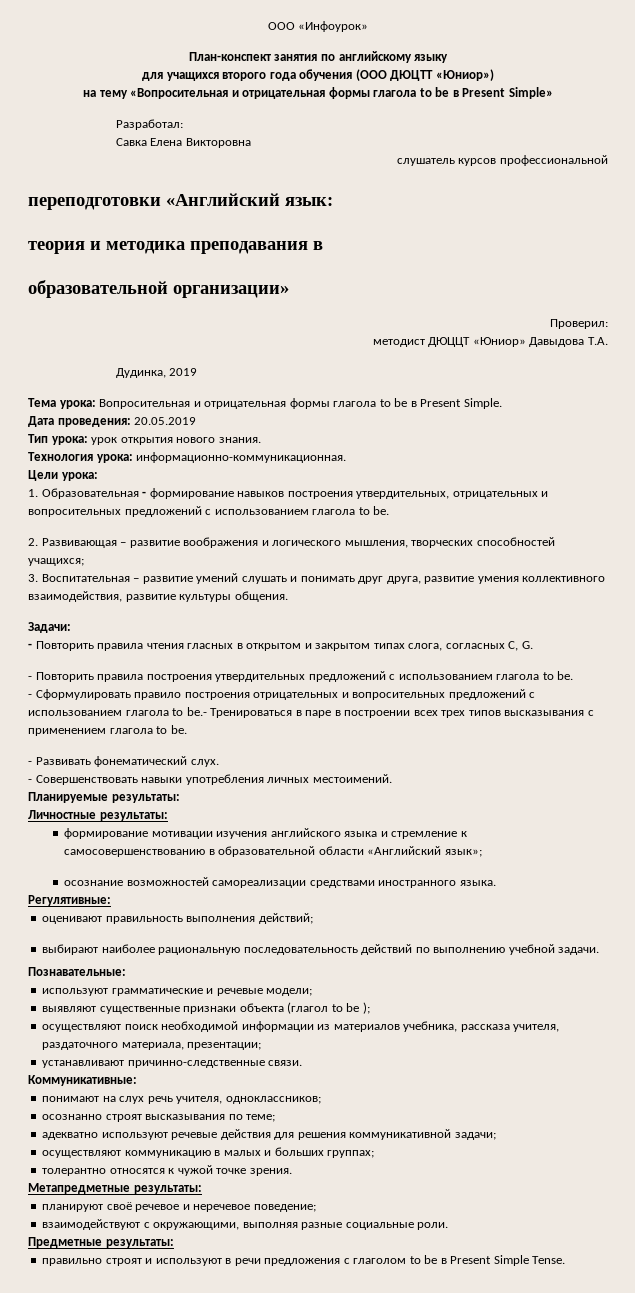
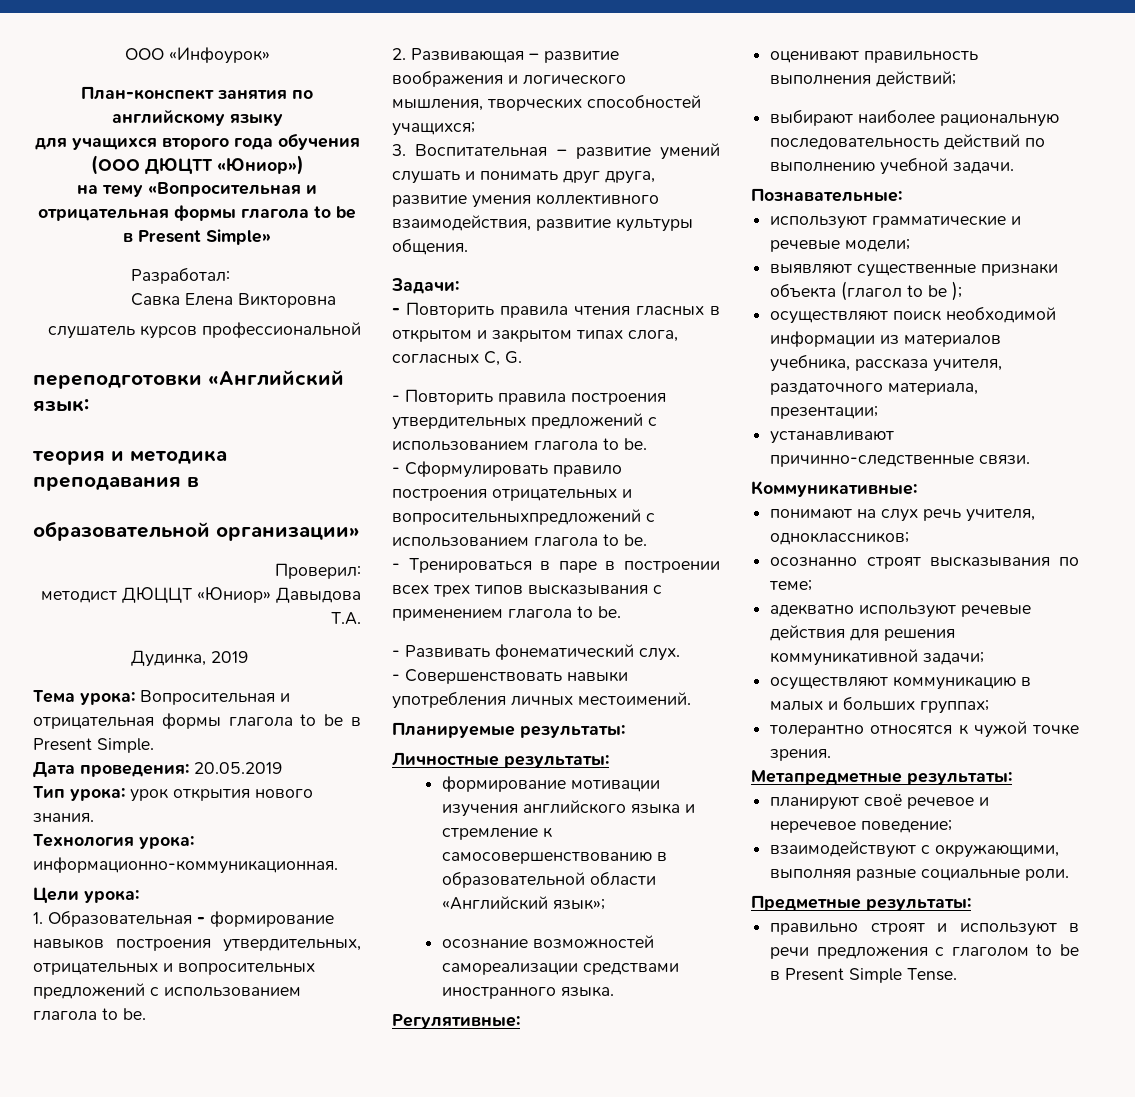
[352,689,536,700] [28,707,207,716] вопросительных предложений с использованием глагола to be.- -> [392,509,655,525] [392,534,647,547] [392,563,400,570] вопросительныхпредложений с использованием глагола to be. // -

